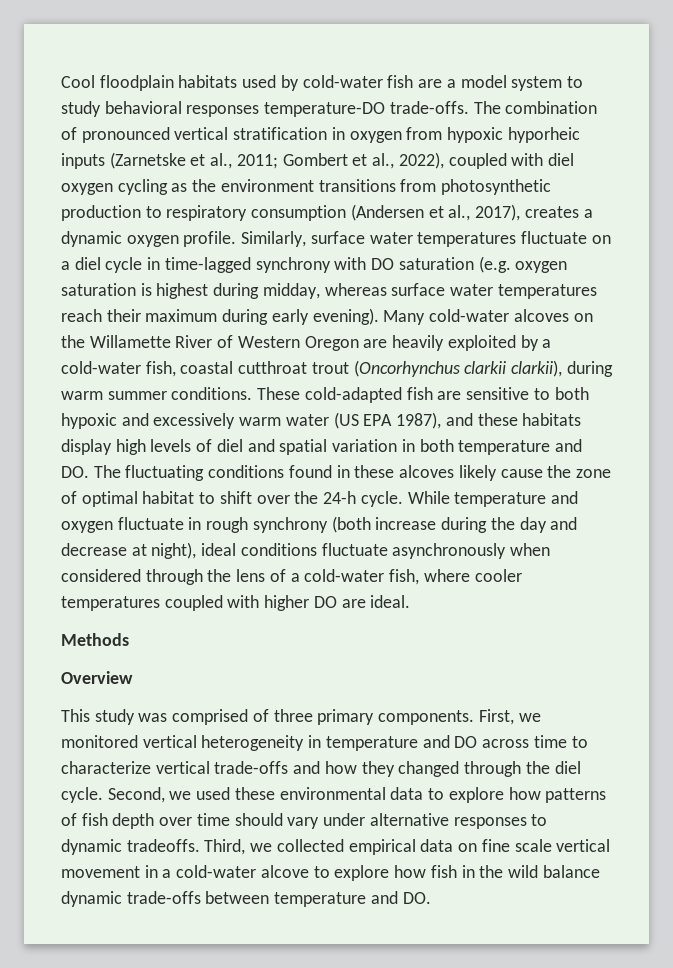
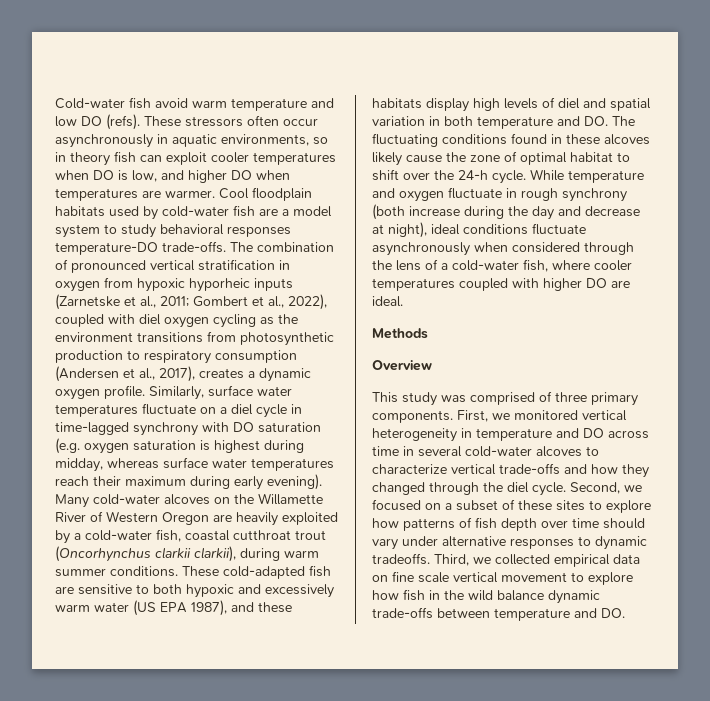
(61, 81) none -> [55,97,334,111] [55,114,318,130] [55,134,328,148] [55,151,336,166] [55,170,290,183] [55,188,215,201] Cold-water fish avoid warm temperature and low DO (refs). These stressors often occur asynchronously in aquatic environments, so in theory fish can exploit cooler temperatures when DO is low, and higher DO when temperatures are warmer.
(567, 741) none -> [403,446,582,457] in several cold-water alcoves
[196,787,424,800] used these environmental data -> [372,499,585,511] focused on a subset of these sites
[144,865,309,878] in a cold-water alcove -> (567, 577) none

